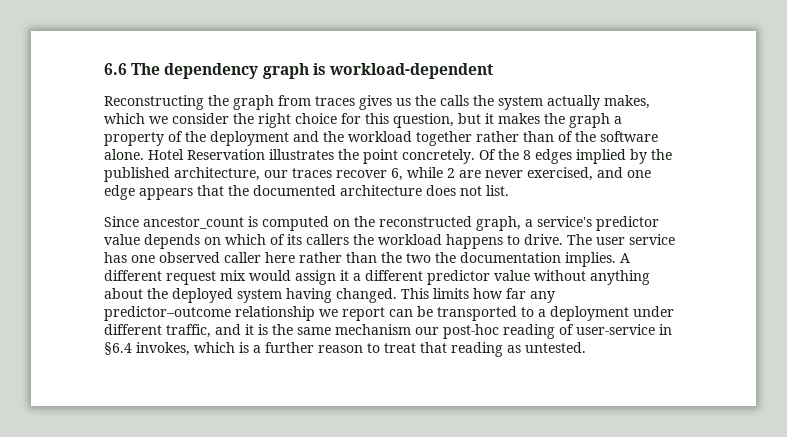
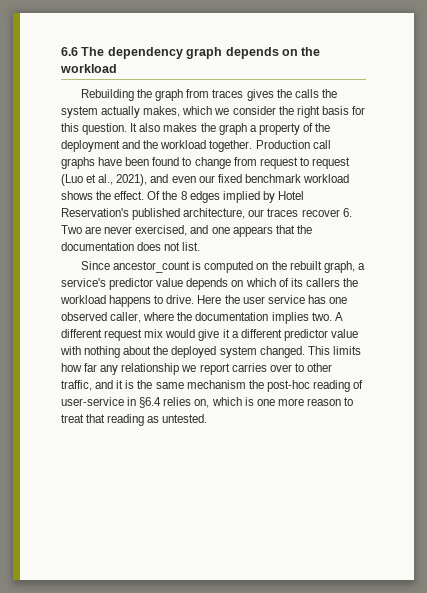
[312,63,493,79] [104,95,204,110] is workload-dependent // Reconstructing -> [225,47,321,59] [60,64,117,73] [80,89,134,101] depends on the workload // Rebuilding
[396,98,411,106] us -> (274, 95) none
[295,113,337,124] choice -> [321,106,349,115] basis
[393,113,494,128] question, but it -> [82,123,161,135] question. It also
[416,131,658,146] [104,149,475,164] together rather than of the software alone. Hotel Reservation illustrates the point concretely. -> [209,140,331,152] [61,157,350,169] [61,174,349,186] [61,191,145,200] together. Production call graphs have been found to change from request to request (Luo et al., 2021), and even our fixed benchmark workload shows the effect.
[651,149,672,160] the -> [277,191,304,200] [61,208,129,217] Hotel Reservation's
[391,167,455,181] 6, while 2 -> [342,208,352,217] [61,225,82,234] 6. Two
[104,185,135,200] edge -> (230, 230) none
[253,185,422,196] documented architecture -> [61,242,134,251] documentation
[379,216,472,227] reconstructed -> [289,261,322,270] rebuilt
[567,234,592,245] The -> [197,295,240,304] Here the
[224,252,616,267] caller here rather than the two the documentation implies. -> [110,312,332,324] caller, where the documentation implies two.
[295,270,336,285] assign -> [198,329,220,341] give
[534,270,650,285] without anything -> [60,346,121,358] with nothing
[286,288,332,303] having -> (257, 352) none
[104,306,231,321] predictor–outcome -> (119, 370) none
[389,306,674,321] [104,324,162,335] can be transported to a deployment under different -> [231,363,332,372] carries over to other
[415,327,439,335] our -> [248,380,264,389] the
[136,342,314,356] invokes, which is a further -> [163,397,304,408] relies on, which is one more

